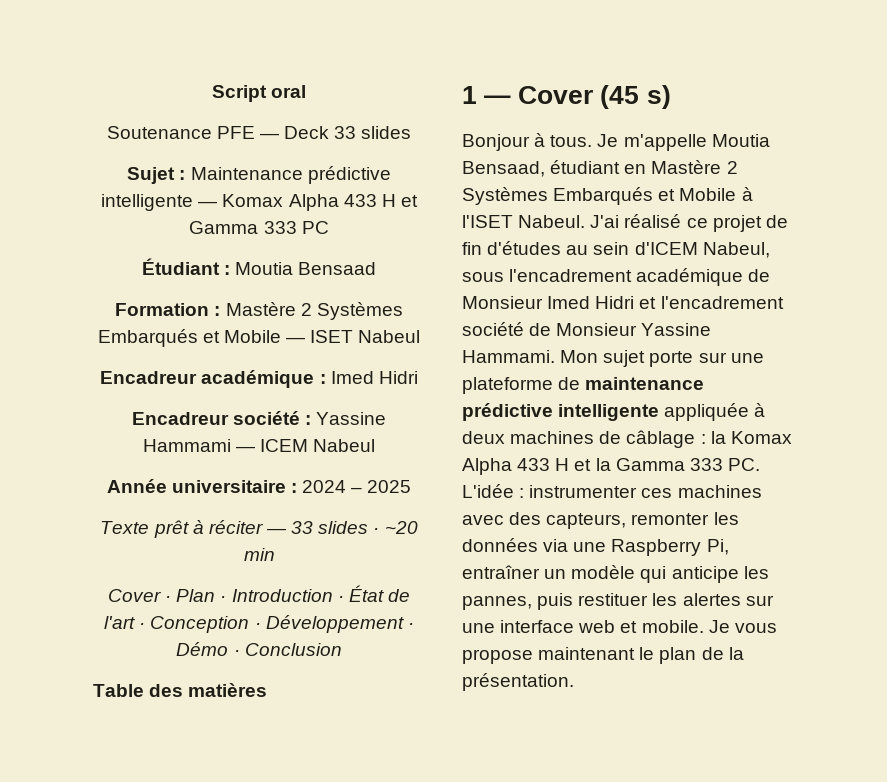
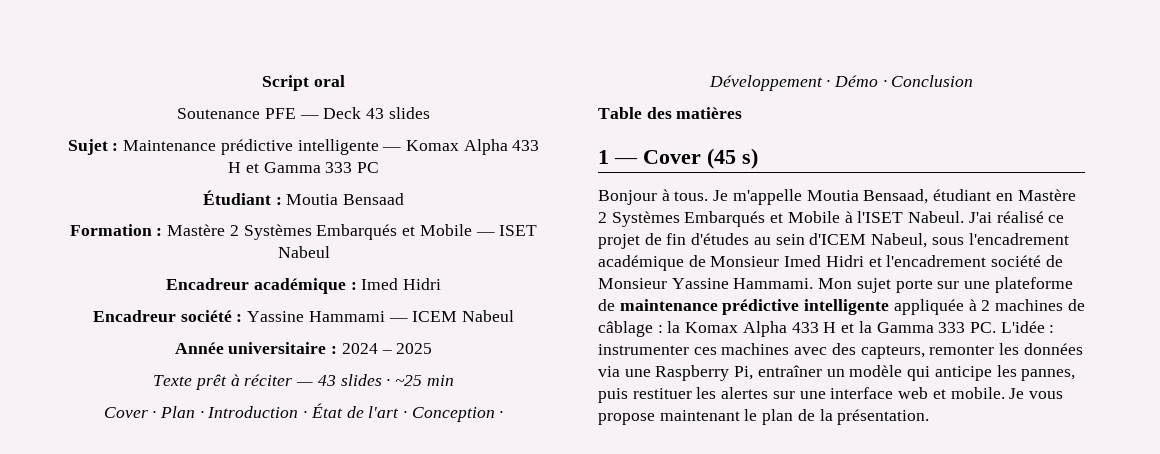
[334,126,357,139] 33 -> [366,108,385,119] 43
[291,521,314,534] 33 -> [317,375,336,386] 43
[384,521,418,534] ~20 -> [395,375,423,386] ~25
[462,431,505,444] deux -> [981,300,991,311] 2

